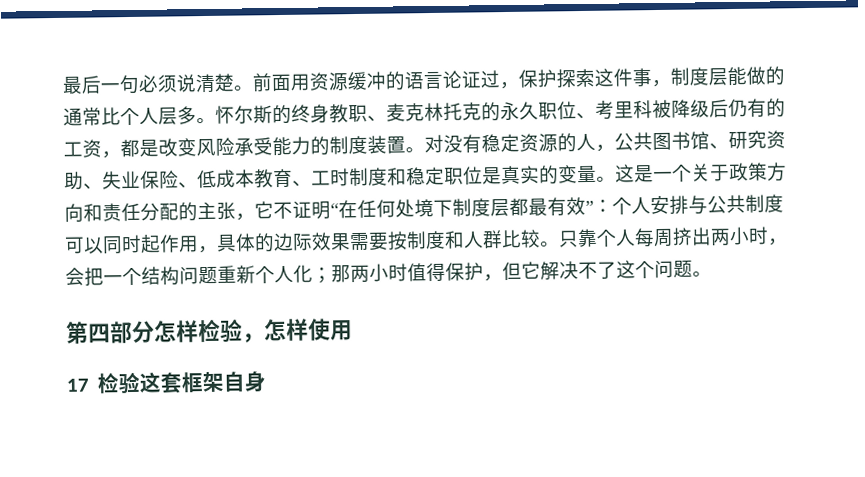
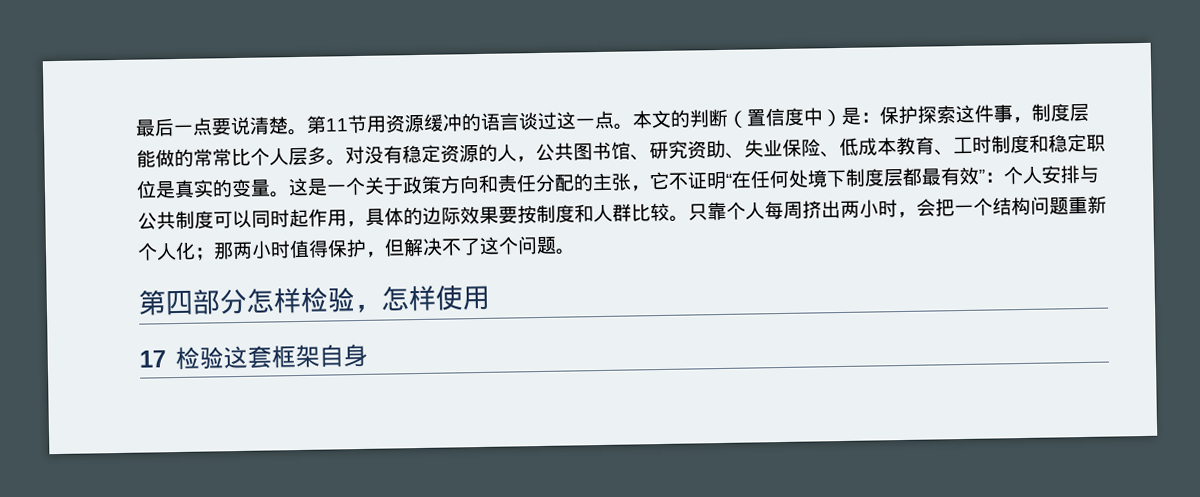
[119,74,178,95] 句必须 -> [192,117,232,136] 点要
[252,73,292,92] 前面 -> [306,114,368,134] 第11节
[442,70,520,90] 论证过， -> [518,107,880,131] 谈过这一点。本文的判断（置信度中）是：
[63,107,83,126] 通 -> [193,148,213,167] 常
[215,98,786,125] [63,135,425,159] 怀尔斯的终身教职、麦克林托克的永久职位、考里科被降级后仍有的工资，都是改变风险承受能力的制度装置。 -> (346, 162) none
[349,232,370,251] 需 -> (499, 215) none
[521,261,541,279] 它 -> (405, 247) none

